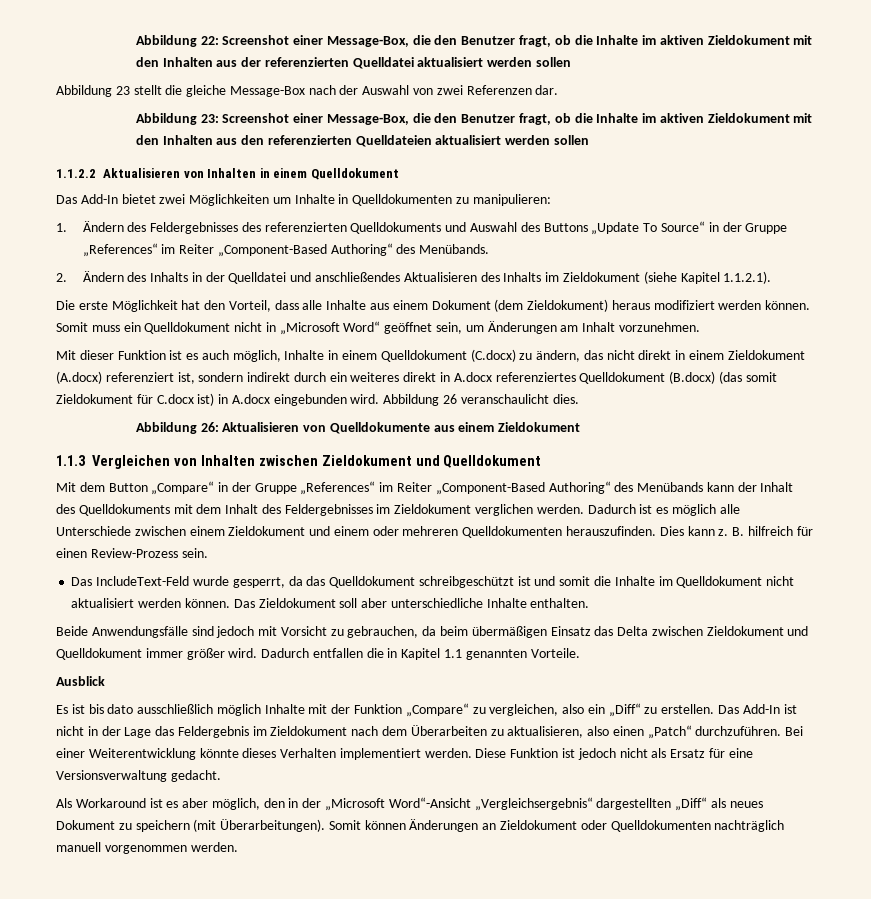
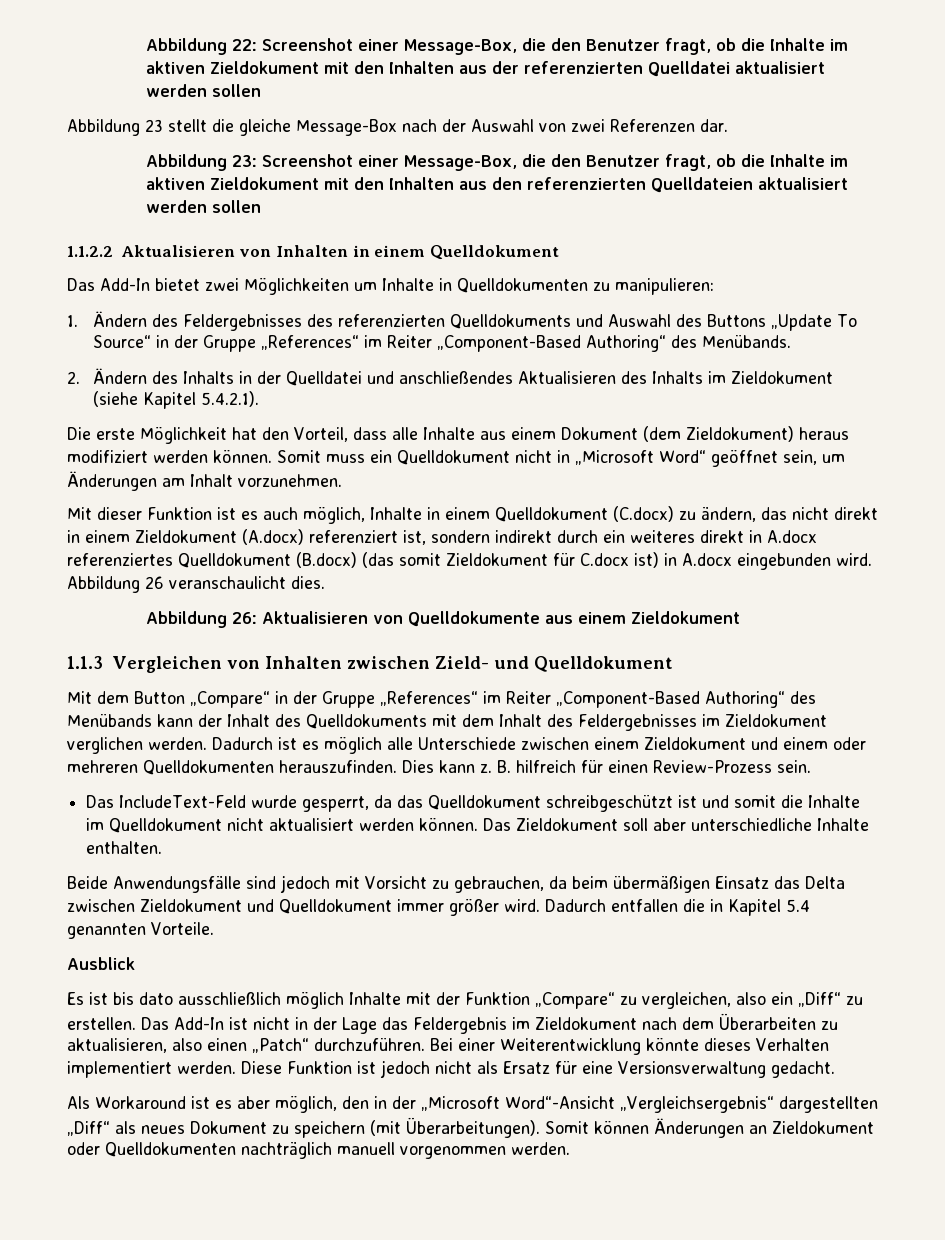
[723,271,772,284] 1.1.2.1). -> [201,391,260,407] 5.4.2.1).
[321,455,412,466] Zieldokument -> [434,656,489,669] Zield-
[444,649,463,658] 1.1 -> [786,899,810,912] 5.4

